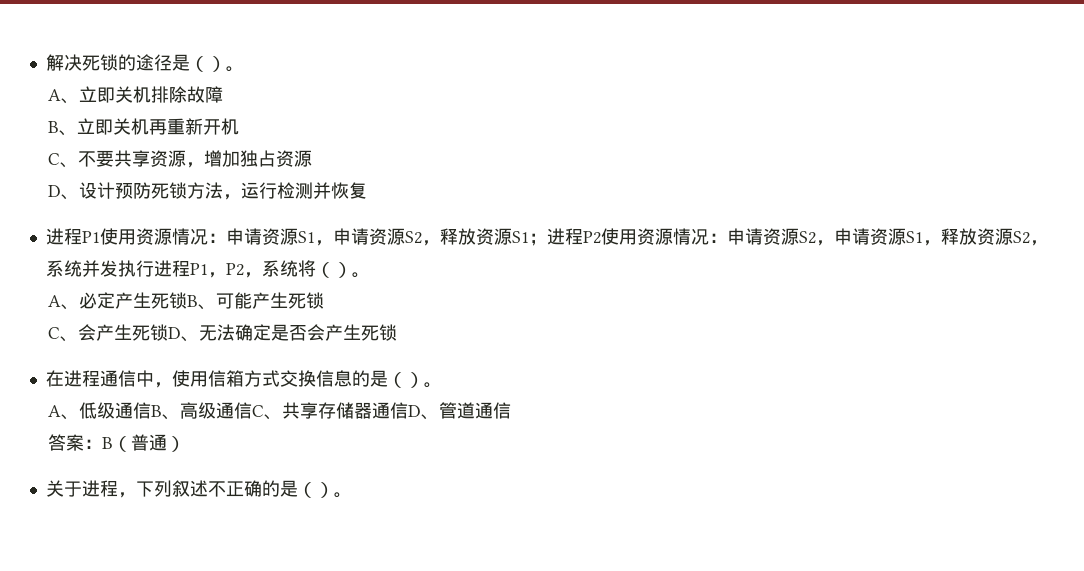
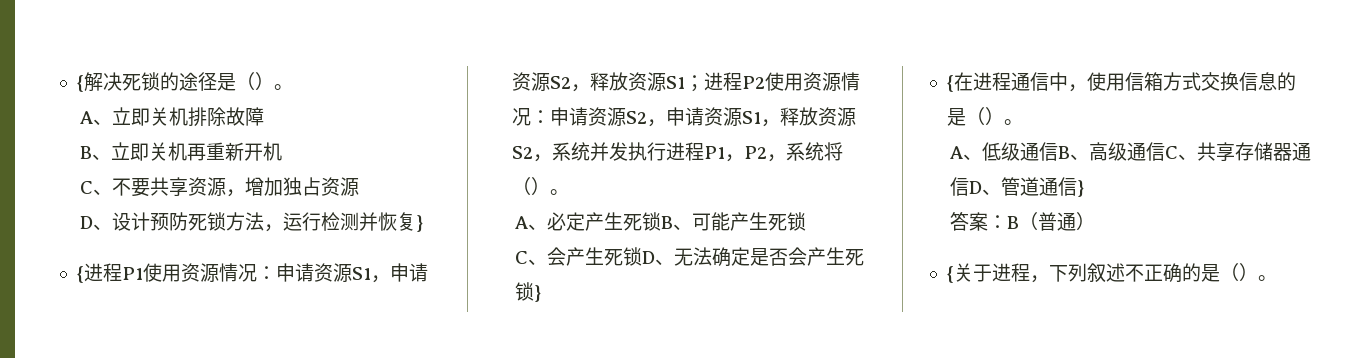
(45, 62) none -> [76,75,84,92] {
(368, 190) // -> [415,215,423,232] [76,266,84,283] } // {
(398, 332) // -> [533,285,541,302] [946,75,954,92] } // {
(512, 410) none -> [1076,180,1084,197] }
(186, 444) none -> [946,266,954,283] {

